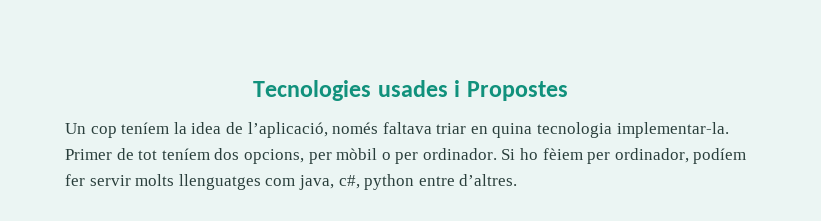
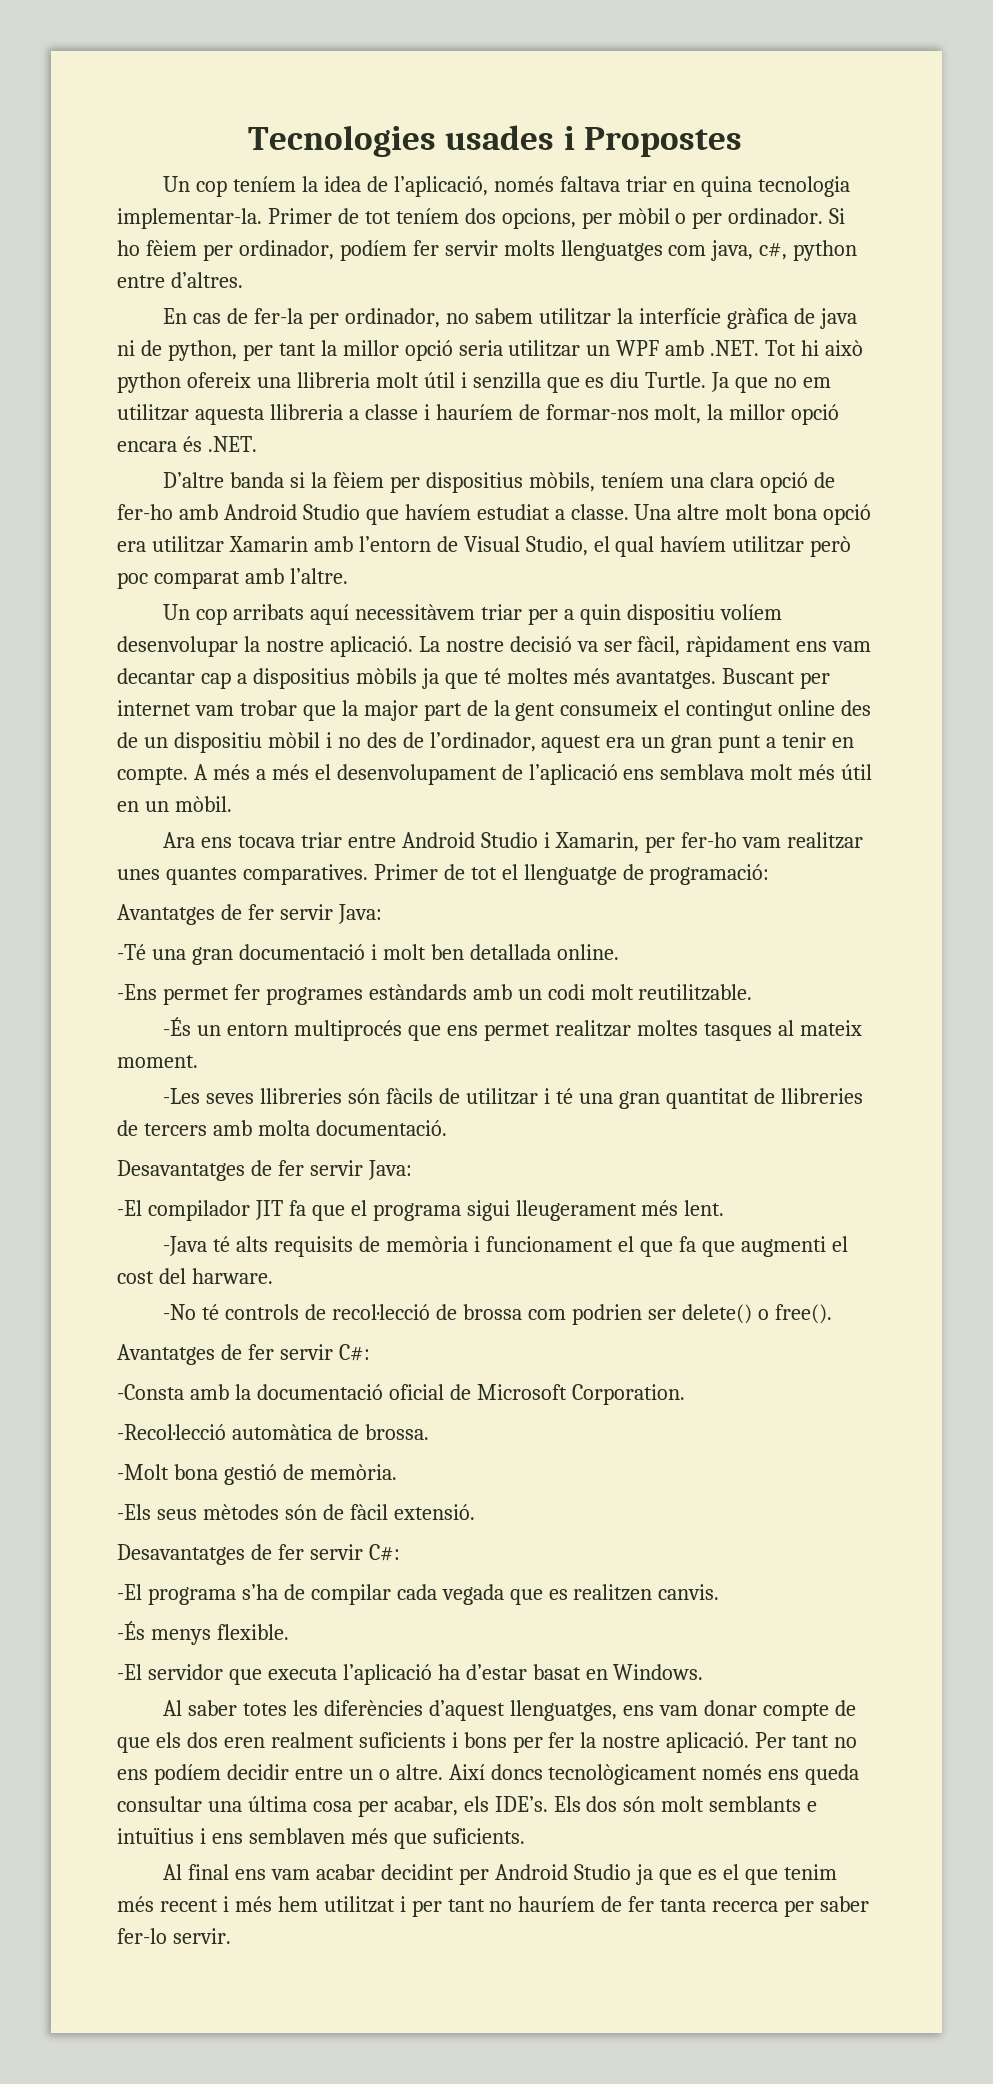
(518, 180) none -> [163,308,857,329] [117,340,864,361] [117,372,832,393] [117,404,840,425] [117,436,257,452] [163,472,835,493] [117,504,872,525] [117,536,852,557] [117,568,348,589] [163,604,782,625] [117,636,872,657] [117,668,831,689] [117,700,872,721] [117,732,855,753] [117,764,873,785] [117,796,232,812] [163,832,863,853] [117,864,770,885] [117,904,382,925] [117,944,619,965] [117,984,753,1005] [163,1017,862,1041] [117,1055,198,1068] [163,1088,863,1109] [117,1120,447,1136] [117,1160,412,1181] [117,1200,725,1221] [163,1236,848,1257] [117,1268,273,1284] [163,1304,832,1325] [117,1344,370,1365] [117,1384,685,1405] [117,1424,429,1440] [117,1464,397,1485] [117,1504,475,1520] [117,1544,400,1565] [117,1584,720,1605] [117,1621,289,1645] [117,1664,704,1685] [163,1700,856,1721] [117,1732,858,1753] [117,1764,860,1785] [117,1796,818,1817] [117,1828,525,1849] [163,1864,837,1885] [117,1896,870,1917] [117,1928,231,1944] // En cas de fer-la per ordinador, no sabem utilitzar la interfície gràfica de java ni de python, per tant la millor opció seria utilitzar un WPF amb .NET. Tot hi això python ofereix una llibreria molt útil i senzilla que es diu Turtle. Ja que no em utilitzar aquesta llibreria a classe i hauríem de formar-nos molt, la millor opció encara és .NET. // D’altre banda si la fèiem per dispositius mòbils, teníem una clara opció de fer-ho amb Android Studio que havíem estudiat a classe. Una altre molt bona opció era utilitzar Xamarin amb l’entorn de Visual Studio, el qual havíem utilitzar però poc comparat amb l’altre. // Un cop arribats aquí necessitàvem triar per a quin dispositiu volíem desenvolupar la nostre aplicació. La nostre decisió va ser fàcil, ràpidament ens vam decantar cap a dispositius mòbils ja que té moltes més avantatges. Buscant per internet vam trobar que la major part de la gent consumeix el contingut online des de un dispositiu mòbil i no des de l’ordinador, aquest era un gran punt a tenir en compte. A més a més el desenvolupament de l’aplicació ens semblava molt més útil en un mòbil. // Ara ens tocava triar entre Android Studio i Xamarin, per fer-ho vam realitzar unes quantes comparatives. Primer de tot el llenguatge de programació: // Avantatges de fer servir Java: // -Té una gran documentació i molt ben detallada online. // -Ens permet fer programes estàndards amb un codi molt reutilitzable. // -És un entorn multiprocés que ens permet realitzar moltes tasques al mateix moment. // -Les seves llibreries són fàcils de utilitzar i té una gran quantitat de llibreries de tercers amb molta documentació. // Desavantatges de fer servir Java: // -El compilador JIT fa que el programa sigui lleugerament més lent. // -Java té alts requisits de memòria i funcionament el que fa que augmenti el cost del harware. // -No té controls de recol·lecció de brossa com podrien ser delete() o free(). // Avantatges de fer servir C#: // -Consta amb la documentació oficial de Microsoft Corporation. // -Recol·lecció automàtica de brossa. // -Molt bona gestió de memòria. // -Els seus mètodes són de fàcil extensió. // Desavantatges de fer servir C#: // -El programa s’ha de compilar cada vegada que es realitzen canvis. // -És menys flexible. // -El servidor que executa l’aplicació ha d’estar basat en Windows. // Al saber totes les diferències d’aquest llenguatges, ens vam donar compte de que els dos eren realment suficients i bons per fer la nostre aplicació. Per tant no ens podíem decidir entre un o altre. Així doncs tecnològicament només ens queda consultar una última cosa per acabar, els IDE’s. Els dos són molt semblants e intuïtius i ens semblaven més que suficients. // Al final ens vam acabar decidint per Android Studio ja que es el que tenim més recent i més hem utilitzat i per tant no hauríem de fer tanta recerca per saber fer-lo servir.

